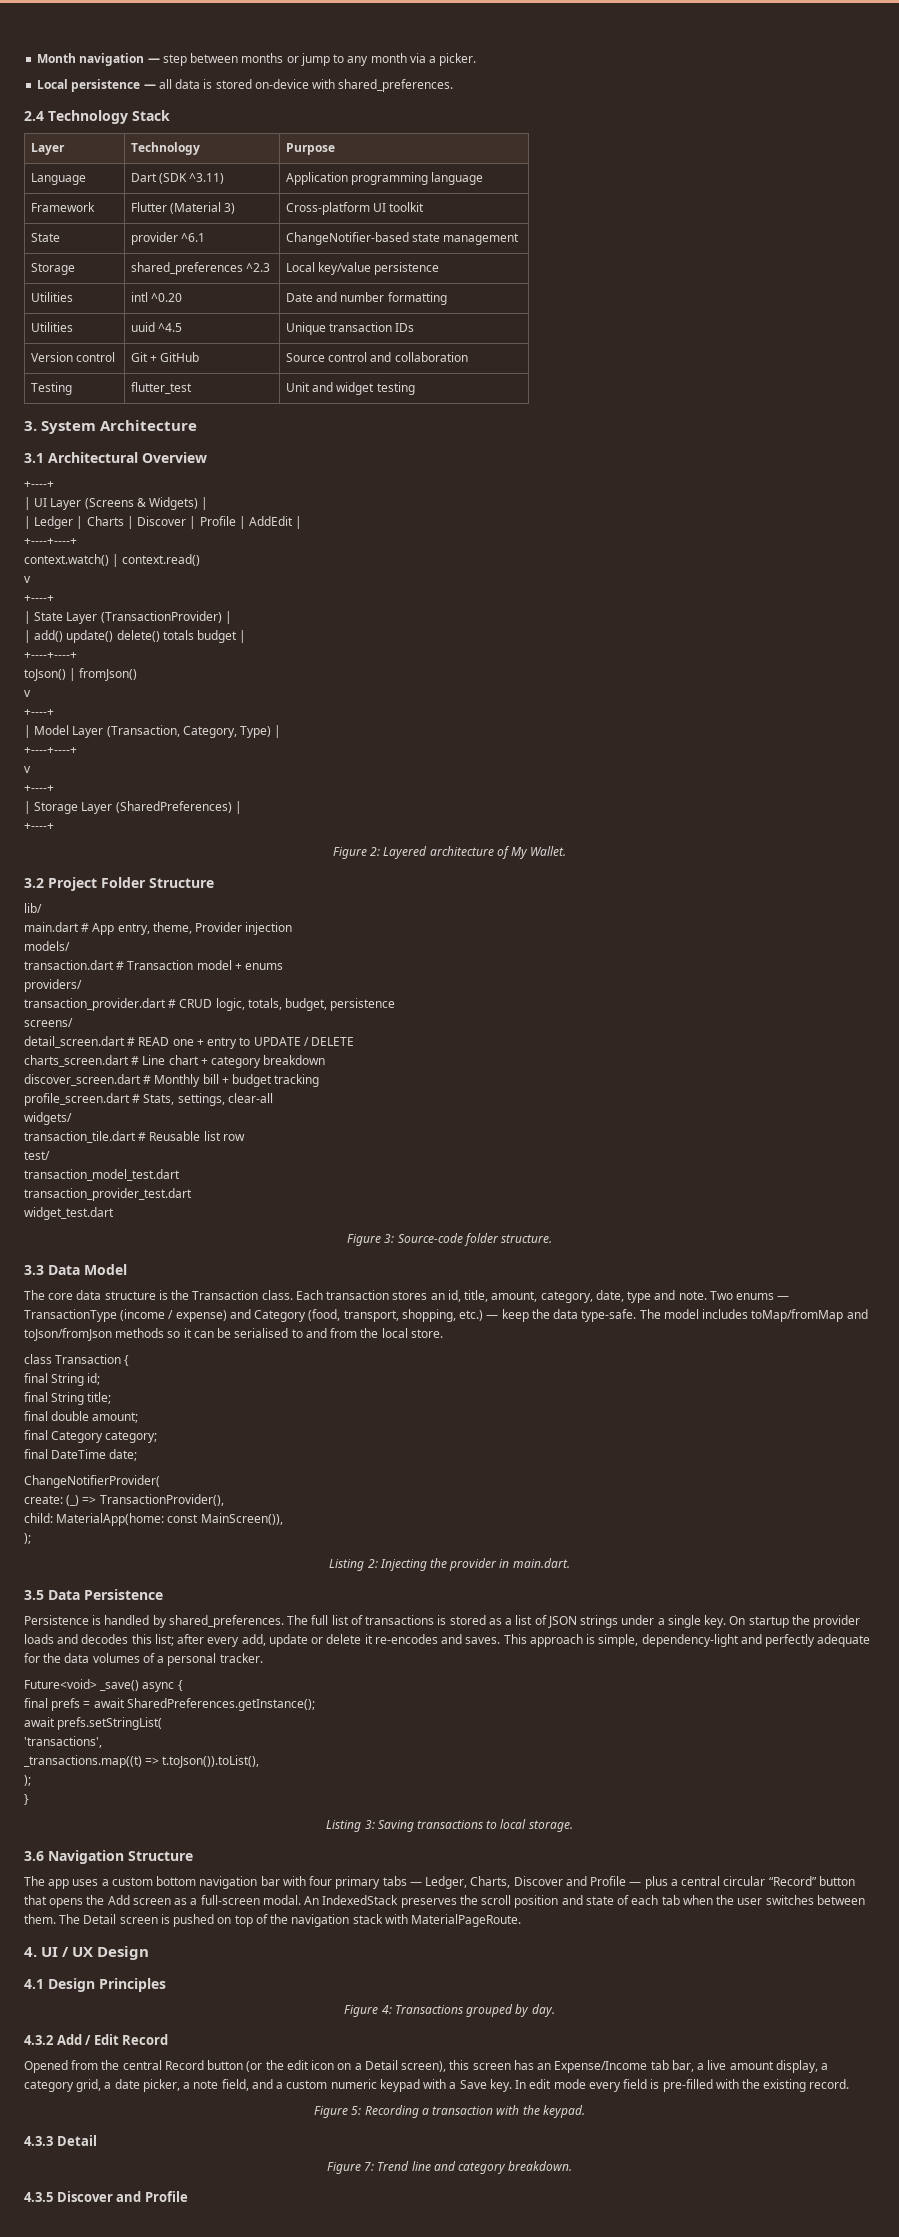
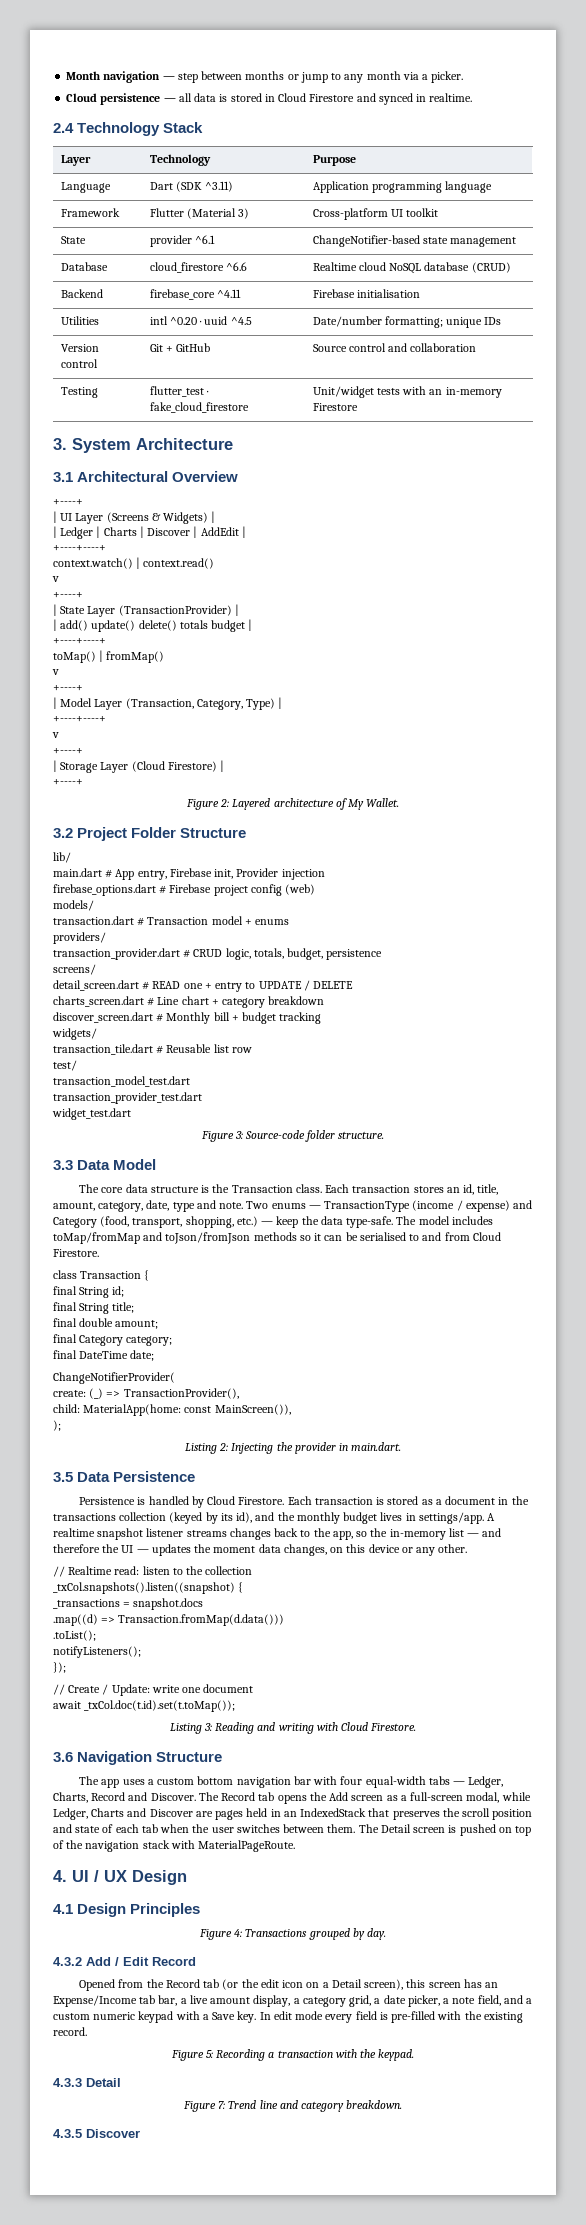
[37,79,69,89] Local -> [66,93,98,102] Cloud
[254,79,454,92] on-device with shared_preferences. -> [264,93,473,105] in Cloud Firestore and synced in realtime.
[30,263,75,275] [130,262,271,275] [285,262,440,275] [30,292,73,302] [130,292,183,302] [285,292,447,305] [30,322,73,332] Storage | shared_preferences ^2.3 | Local key/value persistence // Utilities | intl ^0.20 | Date and number formatting // Utilities | -> [60,262,108,271] [149,262,247,273] [312,262,511,274] [60,289,103,298] [149,289,241,300] [312,289,420,298] [60,316,99,325] [149,316,203,325] Database | cloud_firestore ^6.6 | Realtime cloud NoSQL database (CRUD) // Backend | firebase_core ^4.11 | Firebase initialisation // Utilities | intl ^0.20 ·
[285,322,393,335] Unique transaction -> [312,316,483,328] Date/number formatting; unique
[285,382,415,395] | Unit and widget testing -> [206,390,209,395] [149,402,249,413] [312,386,502,398] [312,403,358,411] · fake_cloud_firestore | Unit/widget tests with an in-memory Firestore
[199,516,246,529] Profile | -> (198, 532) none
[24,668,138,681] toJson() | fromJson() -> [53,650,165,663] toMap() | fromMap()
[115,801,232,813] (SharedPreferences) -> [131,761,217,772] (Cloud Firestore)
[152,922,192,934] theme, -> [169,868,234,879] Firebase init,
(293, 928) none -> [53,884,316,896] // firebase_options.dart # Firebase project config (web)
[24,1093,273,1106] // profile_screen.dart # Stats, settings, clear-all -> (322, 1018) none
[360,1328,443,1338] the local store. -> [472,1232,501,1241] [53,1249,99,1257] Cloud Firestore.
[168,1615,861,1628] [24,1634,871,1647] [24,1653,263,1666] [24,1679,183,1692] [24,1698,315,1711] [24,1717,163,1730] [24,1736,102,1748] [23,1755,260,1768] [24,1775,31,1786] [24,1794,29,1805] [326,1819,573,1832] shared_preferences. The full list of transactions is stored as a list of JSON strings under a single key. On startup the provider loads and decodes this list; after every add, update or delete it re-encodes and saves. This approach is simple, dependency-light and perfectly adequate for the data volumes of a personal tracker. // Future<void> _save() async { // final prefs = await SharedPreferences.getInstance(); // await prefs.setStringList( // 'transactions', // _transactions.map((t) => t.toJson()).toList(), // ); // } // Listing 3: Saving transactions to local storage. -> [207,1496,529,1505] [53,1512,496,1524] [53,1528,502,1540] [53,1544,468,1556] [53,1566,253,1577] [53,1582,244,1594] [53,1598,204,1610] [53,1614,285,1626] [53,1630,96,1641] [53,1646,141,1658] [53,1662,66,1673] [53,1684,254,1696] [53,1700,236,1712] [169,1722,417,1734] Cloud Firestore. Each transaction is stored as a document in the transactions collection (keyed by its id), and the monthly budget lives in settings/app. A realtime snapshot listener streams changes back to the app, so the in-memory list — and therefore the UI — updates the moment data changes, on this device or any other. // // Realtime read: listen to the collection // _txCol.snapshots().listen((snapshot) { // _transactions = snapshot.docs // .map((d) => Transaction.fromMap(d.data())) // .toList(); // notifyListeners(); // }); // // Create / Update: write one document // await _txCol.doc(t.id).set(t.toMap()); // Listing 3: Reading and writing with Cloud Firestore.
[335,1876,381,1889] primary -> [365,1776,426,1788] equal-width
[513,1876,855,1889] [24,1895,47,1905] Discover and Profile — plus a central circular “Record” button that -> [91,1792,275,1801] Record and Discover. The Record tab
[262,1895,399,1905] modal. An IndexedStack -> [466,1792,531,1803] [53,1808,390,1820] modal, while Ledger, Charts and Discover are pages held in an IndexedStack that
[122,2060,244,2070] central Record button -> [165,1979,220,1988] Record tab
[116,2191,188,2202] and Profile -> (140, 2133) none

